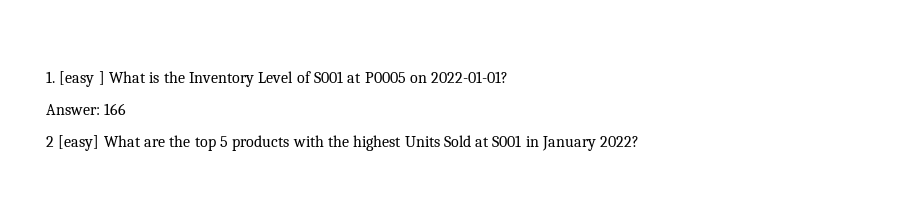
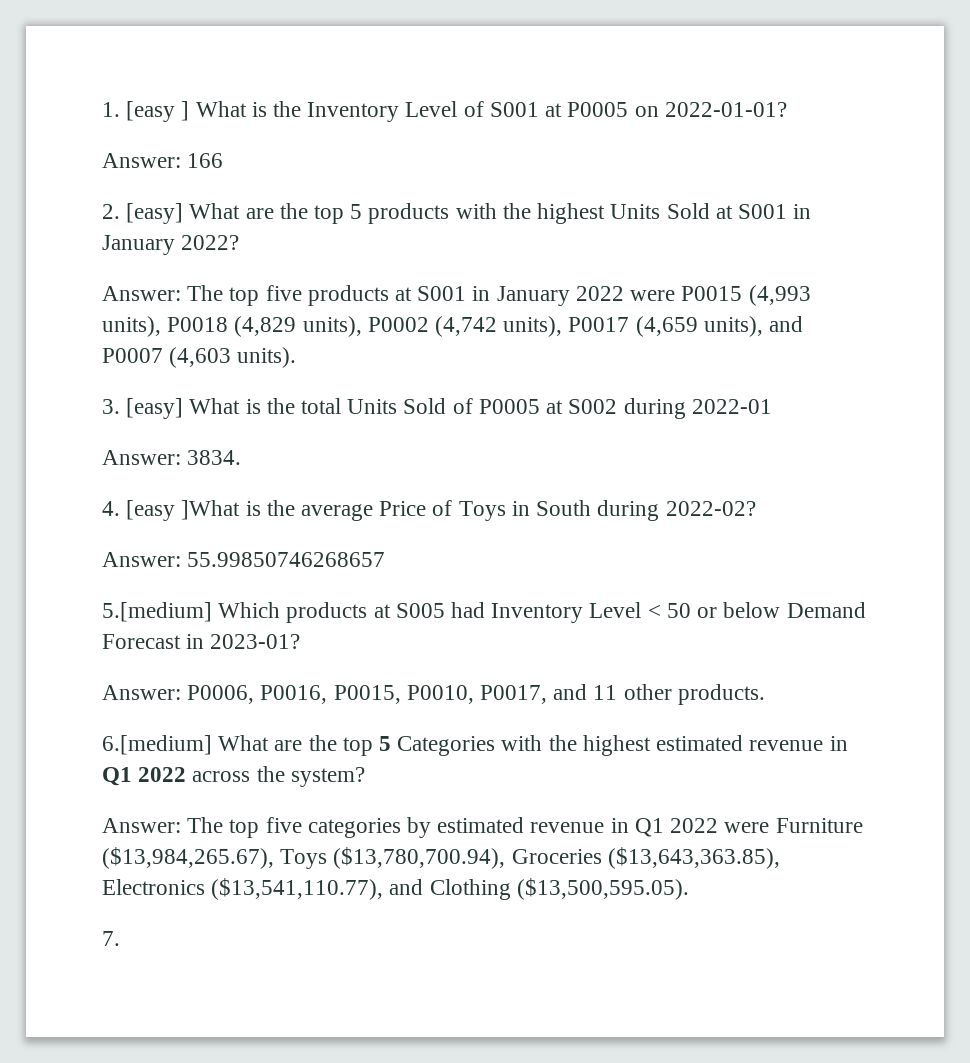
[46,136,54,147] 2 -> [102,204,120,219] 2.
(640, 141) none -> [102,285,811,306] [102,316,804,337] [102,347,297,368] [102,398,772,419] [102,450,242,465] [102,500,756,521] [102,552,386,567] [102,602,866,623] [102,634,301,649] [102,684,765,705] [102,735,848,756] [102,766,365,787] [102,817,863,838] [102,847,780,869] [102,878,689,900] [102,931,120,946] // Answer: The top five products at S001 in January 2022 were P0015 (4,993 units), P0018 (4,829 units), P0002 (4,742 units), P0017 (4,659 units), and P0007 (4,603 units). // 3. [easy] What is the total Units Sold of P0005 at S002 during 2022-01 // Answer: 3834. // 4. [easy ]What is the average Price of Toys in South during 2022-02? // Answer: 55.99850746268657 // 5.[medium] Which products at S005 had Inventory Level < 50 or below Demand Forecast in 2023-01? // Answer: P0006, P0016, P0015, P0010, P0017, and 11 other products. // 6.[medium] What are the top 5 Categories with the highest estimated revenue in Q1 2022 across the system? // Answer: The top five categories by estimated revenue in Q1 2022 were Furniture ($13,984,265.67), Toys ($13,780,700.94), Groceries ($13,643,363.85), Electronics ($13,541,110.77), and Clothing ($13,500,595.05). // 7.

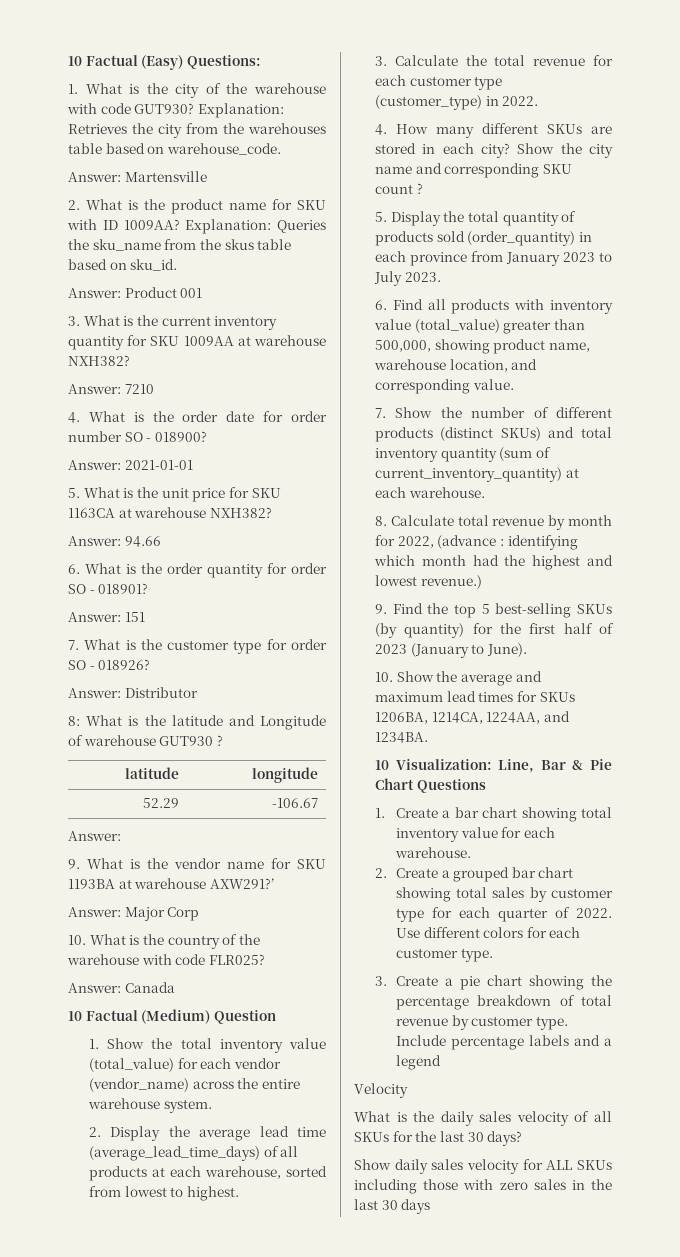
[102,101,787,122] [102,153,224,168] [102,203,812,224] [102,235,240,255] [102,285,811,306] [102,316,804,337] [102,347,297,368] [102,398,772,419] [102,450,242,465] [102,500,756,521] [102,552,386,567] [102,602,866,623] [102,634,301,649] [102,684,765,705] [102,735,848,756] [102,766,365,787] [102,817,863,838] [102,847,780,869] [102,878,689,900] [102,931,120,946] 1. [easy ] What is the Inventory Level of S001 at P0005 on 2022-01-01? // Answer: 166 // 2. [easy] What are the top 5 products with the highest Units Sold at S001 in January 2022? // Answer: The top five products at S001 in January 2022 were P0015 (4,993 units), P0018 (4,829 units), P0002 (4,742 units), P0017 (4,659 units), and P0007 (4,603 units). // 3. [easy] What is the total Units Sold of P0005 at S002 during 2022-01 // Answer: 3834. // 4. [easy ]What is the average Price of Toys in South during 2022-02? // Answer: 55.99850746268657 // 5.[medium] Which products at S005 had Inventory Level < 50 or below Demand Forecast in 2023-01? // Answer: P0006, P0016, P0015, P0010, P0017, and 11 other products. // 6.[medium] What are the top 5 Categories with the highest estimated revenue in Q1 2022 across the system? // Answer: The top five categories by estimated revenue in Q1 2022 were Furniture ($13,984,265.67), Toys ($13,780,700.94), Groceries ($13,643,363.85), Electronics ($13,541,110.77), and Clothing ($13,500,595.05). // 7. -> [68,55,261,70] [68,83,326,98] [67,103,284,118] [68,123,326,138] [68,143,281,155] [68,171,207,182] [68,199,326,214] [67,219,326,234] [68,239,292,251] [68,259,178,271] [68,287,203,298] [68,315,278,330] [68,335,326,350] [68,355,130,366] [68,384,154,394] [68,411,327,423] [68,431,207,442] [68,460,193,470] [68,487,281,502] [68,507,272,518] [68,536,161,547] [68,563,327,578] [68,583,149,594] [68,612,145,622] [68,639,327,654] [68,659,151,670] [68,687,198,698] [68,715,326,730] [68,735,223,746] [125,767,180,779] [252,767,319,783] [143,798,180,808] [272,798,319,808] [68,831,121,841] [68,858,326,869] [68,878,274,889] [68,907,200,921] [68,934,260,949] [67,954,265,965] [68,982,175,993] [68,1009,276,1024] [88,1038,326,1053] [88,1058,281,1072] [88,1078,300,1092] [87,1098,212,1113] [88,1126,326,1141] [88,1146,299,1161] [88,1166,327,1181] [88,1186,239,1201] [374,55,613,66] [374,75,503,90] [374,95,539,110] [374,123,612,138] [374,143,613,158] [374,163,572,178] [374,183,423,194] [374,211,577,226] [374,231,592,246] [374,251,612,266] [373,271,441,286] [374,299,613,314] [373,319,585,334] [374,339,590,354] [373,359,538,372] [374,379,514,394] [374,407,612,418] [374,427,612,442] [374,447,551,462] [374,467,579,482] [374,487,485,498] [374,515,612,530] [374,535,578,550] [373,555,613,570] [374,575,482,589] [374,603,612,618] [374,623,614,638] [374,643,527,658] [374,671,542,686] [374,691,575,702] [374,711,570,724] [374,732,428,743] [374,759,612,773] [374,778,486,793] [374,807,612,822] [395,827,555,842] [394,847,471,858] [374,867,574,882] [395,887,613,902] [395,907,612,922] [395,927,581,938] [395,948,493,962] [374,975,612,990] [395,995,612,1010] [395,1015,568,1030] [395,1035,612,1050] [395,1055,441,1070] [354,1083,408,1098] [354,1111,612,1126] [354,1131,523,1146] [354,1159,612,1174] [354,1179,612,1194] [354,1199,431,1214] 10 Factual (Easy) Questions: // 1. What is the city of the warehouse with code GUT930? Explanation: Retrieves the city from the warehouses table based on warehouse_code. // Answer: Martensville // 2. What is the product name for SKU with ID 1009AA? Explanation: Queries the sku_name from the skus table based on sku_id. // Answer: Product 001 // 3. What is the current inventory quantity for SKU 1009AA at warehouse NXH382? // Answer: 7210 // 4. What is the order date for order number SO - 018900? // Answer: 2021-01-01 // 5. What is the unit price for SKU 1163CA at warehouse NXH382? // Answer: 94.66 // 6. What is the order quantity for order SO - 018901? // Answer: 151 // 7. What is the customer type for order SO - 018926? // Answer: Distributor // 8: What is the latitude and Longitude of warehouse GUT930 ? // latitude | longitude // 52.29 | -106.67 // Answer: // 9. What is the vendor name for SKU 1193BA at warehouse AXW291?’ // Answer: Major Corp // 10. What is the country of the warehouse with code FLR025? // Answer: Canada // 10 Factual (Medium) Question // 1. Show the total inventory value (total_value) for each vendor (vendor_name) across the entire warehouse system. // 2. Display the average lead time (average_lead_time_days) of all products at each warehouse, sorted from lowest to highest. // 3. Calculate the total revenue for each customer type (customer_type) in 2022. // 4. How many different SKUs are stored in each city? Show the city name and corresponding SKU count ? // 5. Display the total quantity of products sold (order_quantity) in each province from January 2023 to July 2023. // 6. Find all products with inventory value (total_value) greater than 500,000, showing product name, warehouse location, and corresponding value. // 7. Show the number of different products (distinct SKUs) and total inventory quantity (sum of current_inventory_quantity) at each warehouse. // 8. Calculate total revenue by month for 2022, (advance : identifying which month had the highest and lowest revenue.) // 9. Find the top 5 best-selling SKUs (by quantity) for the first half of 2023 (January to June). // 10. Show the average and maximum lead times for SKUs 1206BA, 1214CA, 1224AA, and 1234BA. // 10 Visualization: Line, Bar & Pie Chart Questions // 1. Create a bar chart showing total inventory value for each warehouse. // 2. Create a grouped bar chart showing total sales by customer type for each quarter of 2022. Use different colors for each customer type. // 3. Create a pie chart showing the percentage breakdown of total revenue by customer type. Include percentage labels and a legend // Velocity // What is the daily sales velocity of all SKUs for the last 30 days? // Show daily sales velocity for ALL SKUs including those with zero sales in the last 30 days

